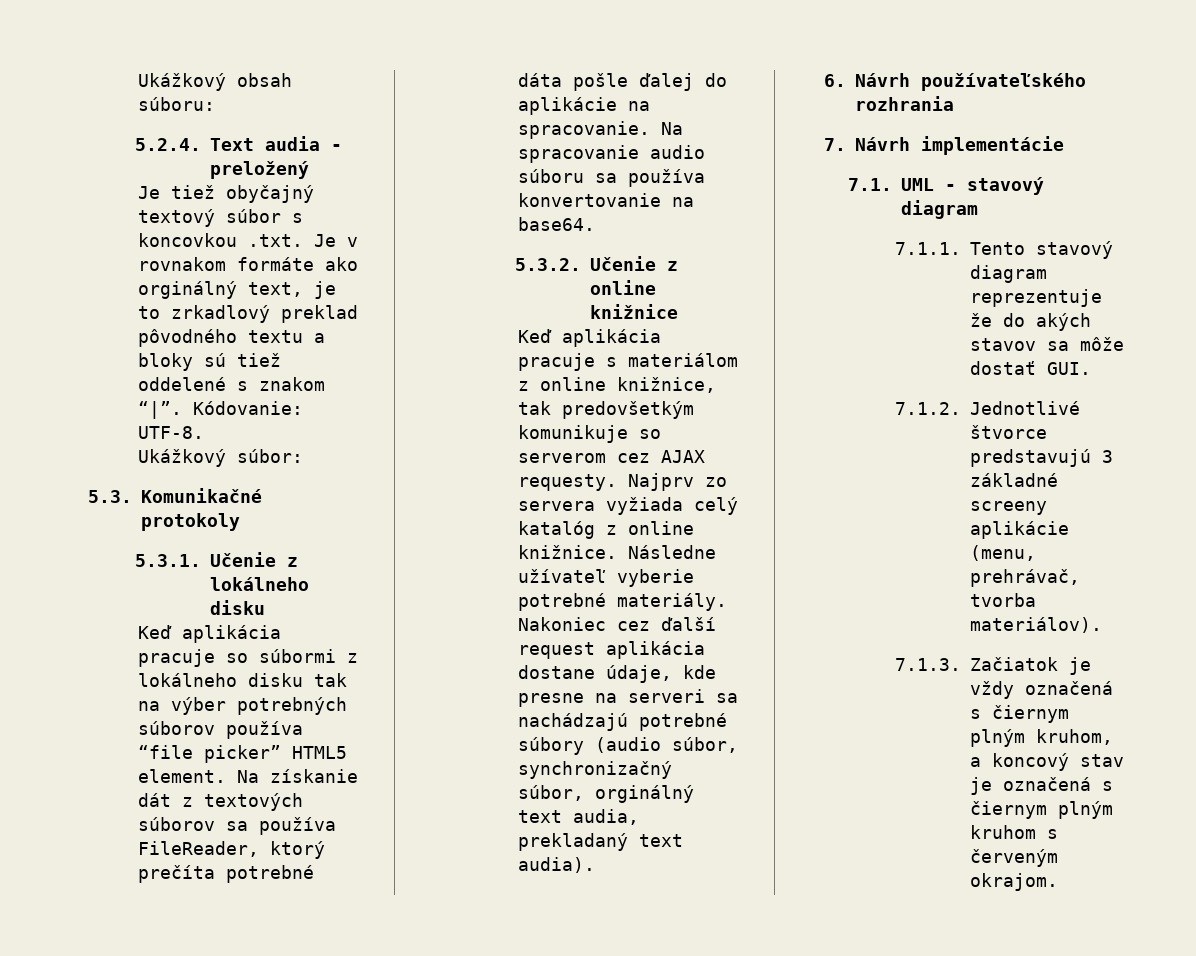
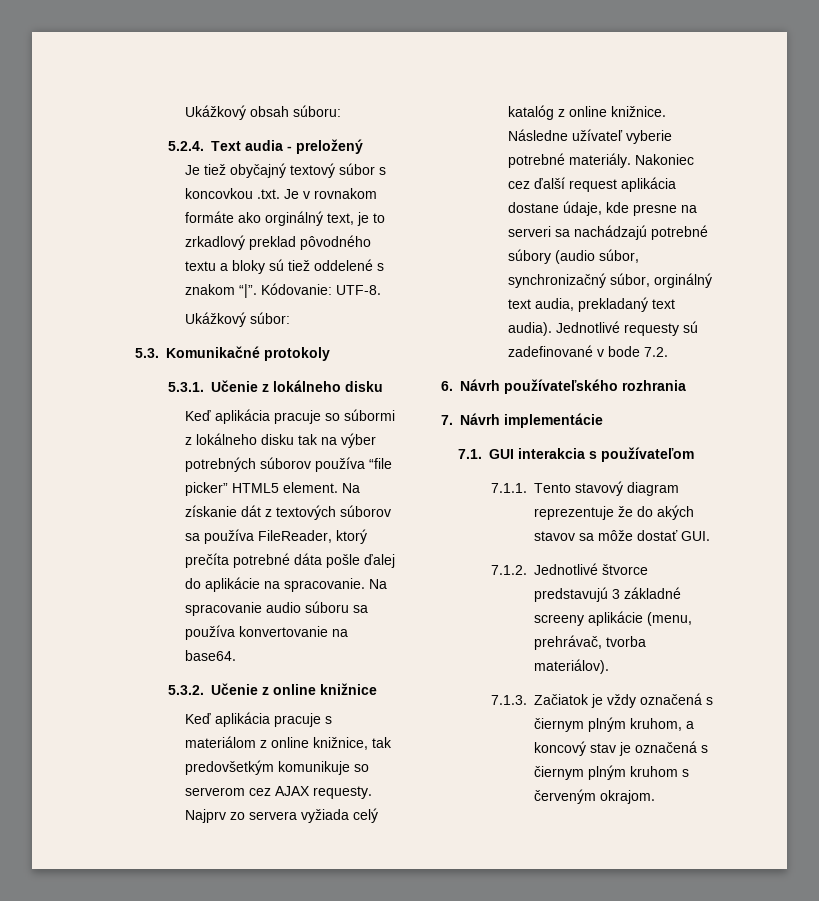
(596, 865) none -> [555,321,698,336] [507,345,668,357] Jednotlivé requesty sú zadefinované v bode 7.2.
[900,177,1044,195] [900,200,978,219] UML - stavový diagram -> [488,447,694,462] GUI interakcia s používateľom

